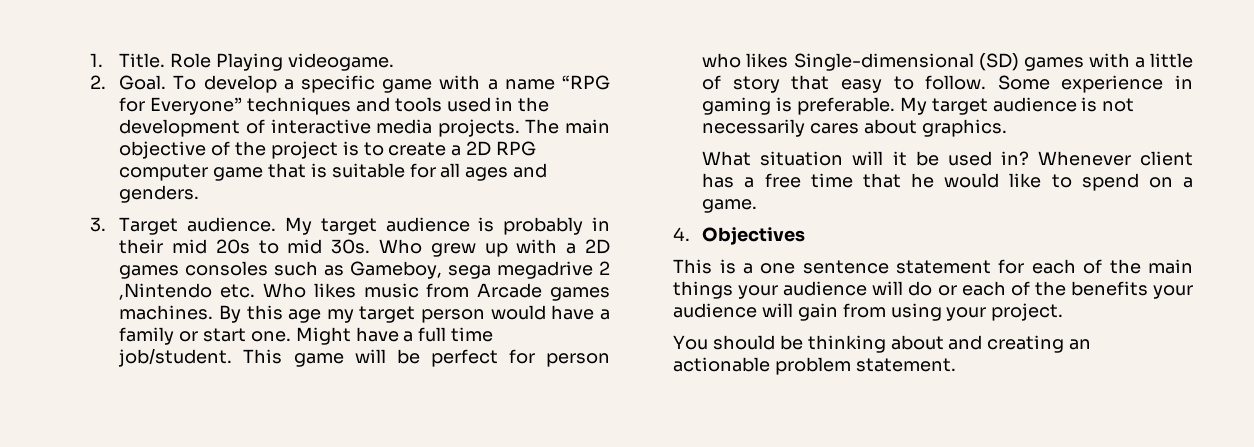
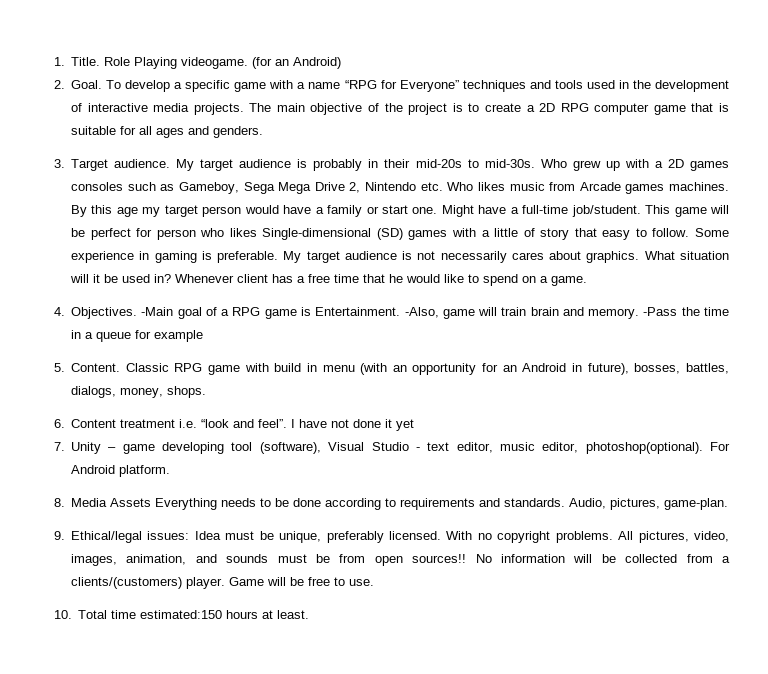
(394, 62) none -> [251,57,341,69] (for an Android)
[172,239,371,254] mid 20s to mid 30s. -> [415,159,535,168] mid-20s to mid-30s.
[448,261,610,279] [119,283,213,300] sega megadrive 2 ,Nintendo -> [243,182,416,194] Sega Mega Drive 2, Nintendo
[418,327,494,342] full time -> [522,205,569,214] full-time
(1007, 128) // -> (640, 257) none
[702,227,806,245] [673,259,1193,274] [673,281,1193,299] [673,303,1064,321] [673,335,1092,353] [673,357,956,375] Objectives // This is a one sentence statement for each of the main things your audience will do or each of the benefits your audience will gain from using your project. // You should be thinking about and creating an actionable problem statement. -> [70,307,729,319] [70,330,203,342] [53,363,729,375] [70,386,206,398] [53,419,414,431] [53,442,730,454] [70,465,170,477] [53,498,728,510] [53,531,730,543] [70,554,730,566] [70,577,374,589] [53,610,309,619] Objectives. -Main goal of a RPG game is Entertainment. -Also, game will train brain and memory. -Pass the time in a queue for example // 5. Content. Classic RPG game with build in menu (with an opportunity for an Android in future), bosses, battles, dialogs, money, shops. // 6. Content treatment i.e. “look and feel”. I have not done it yet // 7. Unity – game developing tool (software), Visual Studio - text editor, music editor, photoshop(optional). For Android platform. // 8. Media Assets Everything needs to be done according to requirements and standards. Audio, pictures, game-plan. // 9. Ethical/legal issues: Idea must be unique, preferably licensed. With no copyright problems. All pictures, video, images, animation, and sounds must be from open sources!! No information will be collected from a clients/(customers) player. Game will be free to use. // 10. Total time estimated:150 hours at least.

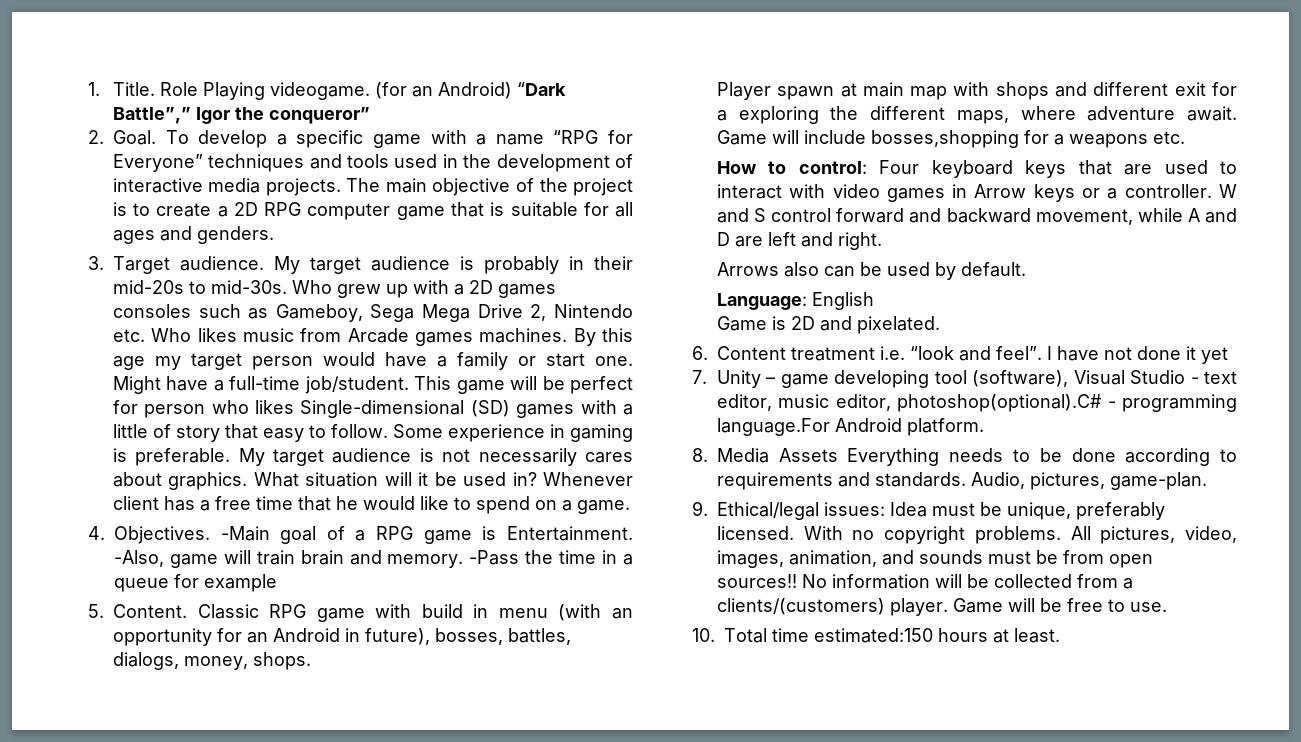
(341, 63) none -> [516,82,566,96] [112,107,370,124] “Dark Battle”,” Igor the conqueror”
(206, 392) none -> [716,82,1237,100] [716,106,1237,124] [716,130,1185,148] [716,160,1237,178] [716,184,1237,202] [716,208,1237,225] [716,232,882,250] [716,262,1026,280] [716,292,874,310] [716,316,940,334] // Player spawn at main map with shops and different exit for a exploring the different maps, where adventure await. Game will include bosses,shopping for a weapons etc. // How to control: Four keyboard keys that are used to interact with video games in Arrow keys or a controller. W and S control forward and backward movement, while A and D are left and right. // Arrows also can be used by default. // Language: English // Game is 2D and pixelated.
[585,442,730,454] photoshop(optional). For -> [897,394,1237,412] [716,418,830,436] photoshop(optional).C# - programming language.For

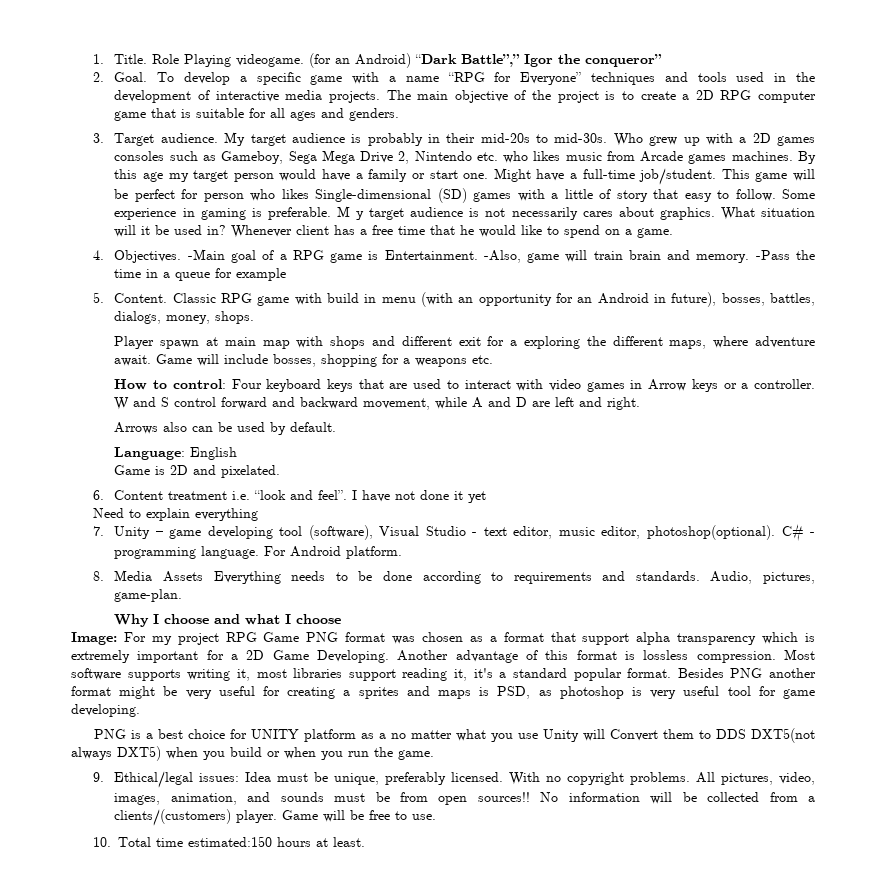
[151,328,192,342] Who -> [503,151,529,163] who
[238,448,265,466] My -> [336,206,365,220] M y
[870,130,1019,148] bosses,shopping -> [273,354,378,367] bosses, shopping
(1228, 355) none -> [92,508,258,521] // Need to explain everything
[897,394,1237,412] [716,418,830,436] photoshop(optional).C# - programming language.For -> [646,524,815,542] [114,546,287,559] photoshop(optional). C# - programming language. For
(1207, 481) none -> [114,614,342,627] [71,632,816,645] [71,649,815,663] [71,668,816,681] [71,686,816,699] [71,704,140,717] [93,728,815,743] [71,746,434,761] // Why I choose and what I choose // Image: For my project RPG Game PNG format was chosen as a format that support alpha transparency which is extremely important for a 2D Game Developing. Another advantage of this format is lossless compression. Most software supports writing it, most libraries support reading it, it's a standard popular format. Besides PNG another format might be very useful for creating a sprites and maps is PSD, as photoshop is very useful tool for game developing. // PNG is a best choice for UNITY platform as a no matter what you use Unity will Convert them to DDS DXT5(not always DXT5) when you build or when you run the game.

